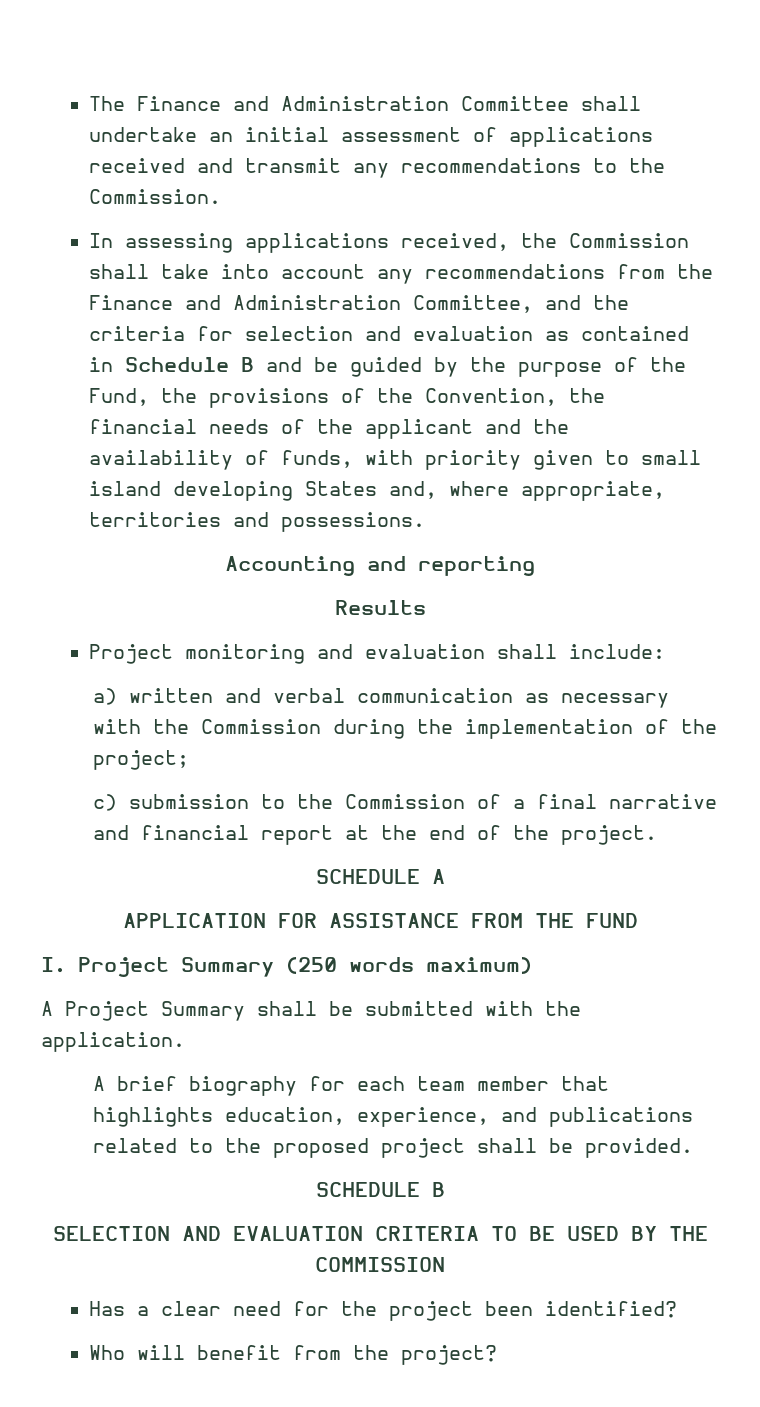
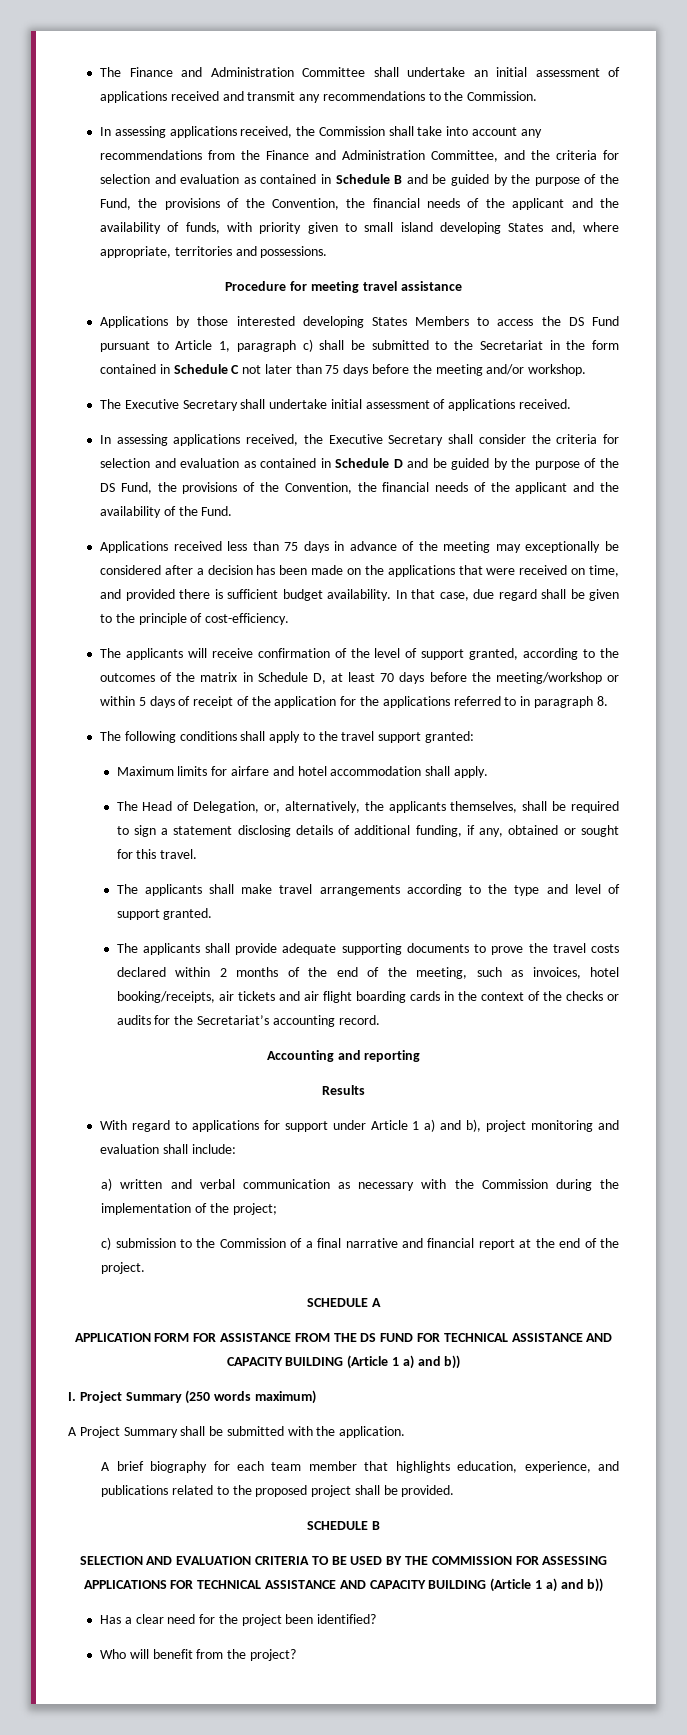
[225,556,535,576] [334,600,426,615] [88,644,173,664] Accounting and reporting // Results // Project -> [225,281,462,293] [100,316,619,328] [100,339,619,352] [100,364,587,376] [100,399,572,411] [100,434,619,446] [100,458,619,470] [100,482,619,494] [100,506,233,518] [100,541,619,553] [100,565,619,577] [100,589,619,601] [100,613,290,625] [100,648,619,660] [100,672,619,684] [100,696,608,708] [100,731,475,743] [116,766,488,778] [116,801,619,813] [116,825,619,837] [116,849,198,859] [116,884,621,896] [116,908,213,920] [116,943,619,955] [116,967,619,979] [116,991,619,1003] [116,1015,380,1027] [266,1050,421,1062] [322,1085,365,1095] [100,1119,527,1132] Procedure for meeting travel assistance // Applications by those interested developing States Members to access the DS Fund pursuant to Article 1, paragraph c) shall be submitted to the Secretariat in the form contained in Schedule C not later than 75 days before the meeting and/or workshop. // The Executive Secretary shall undertake initial assessment of applications received. // In assessing applications received, the Executive Secretary shall consider the criteria for selection and evaluation as contained in Schedule D and be guided by the purpose of the DS Fund, the provisions of the Convention, the financial needs of the applicant and the availability of the Fund. // Applications received less than 75 days in advance of the meeting may exceptionally be considered after a decision has been made on the applications that were received on time, and provided there is sufficient budget availability. In that case, due regard shall be given to the principle of cost-efficiency. // The applicants will receive confirmation of the level of support granted, according to the outcomes of the matrix in Schedule D, at least 70 days before the meeting/workshop or within 5 days of receipt of the application for the applications referred to in paragraph 8. // The following conditions shall apply to the travel support granted: // Maximum limits for airfare and hotel accommodation shall apply. // The Head of Delegation, or, alternatively, the applicants themselves, shall be required to sign a statement disclosing details of additional funding, if any, obtained or sought for this travel. // The applicants shall make travel arrangements according to the type and level of support granted. // The applicants shall provide adequate supporting documents to prove the travel costs declared within 2 months of the end of the meeting, such as invoices, hotel booking/receipts, air tickets and air flight boarding cards in the context of the checks or audits for the Secretariat’s accounting record. // Accounting and reporting // Results // With regard to applications for support under Article 1 a) and b), project
(266, 920) none -> [154,1333,190,1342] FORM
(574, 920) none -> [360,1333,377,1342] DS
(638, 920) none -> [416,1333,613,1342] [226,1355,461,1369] FOR TECHNICAL ASSISTANCE AND CAPACITY BUILDING (Article 1 a) and b))
(445, 1264) none -> [515,1556,608,1565] [83,1578,604,1592] FOR ASSESSING APPLICATIONS FOR TECHNICAL ASSISTANCE AND CAPACITY BUILDING (Article 1 a) and b))

